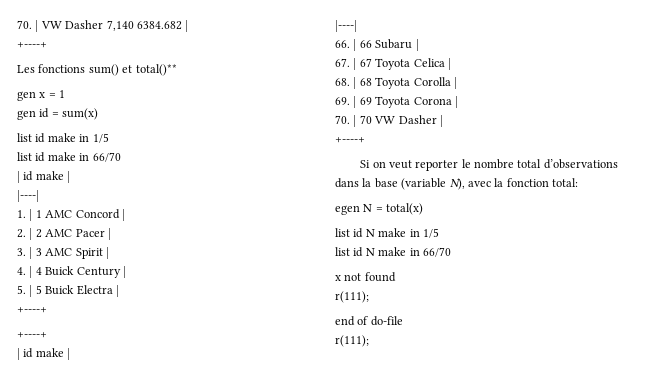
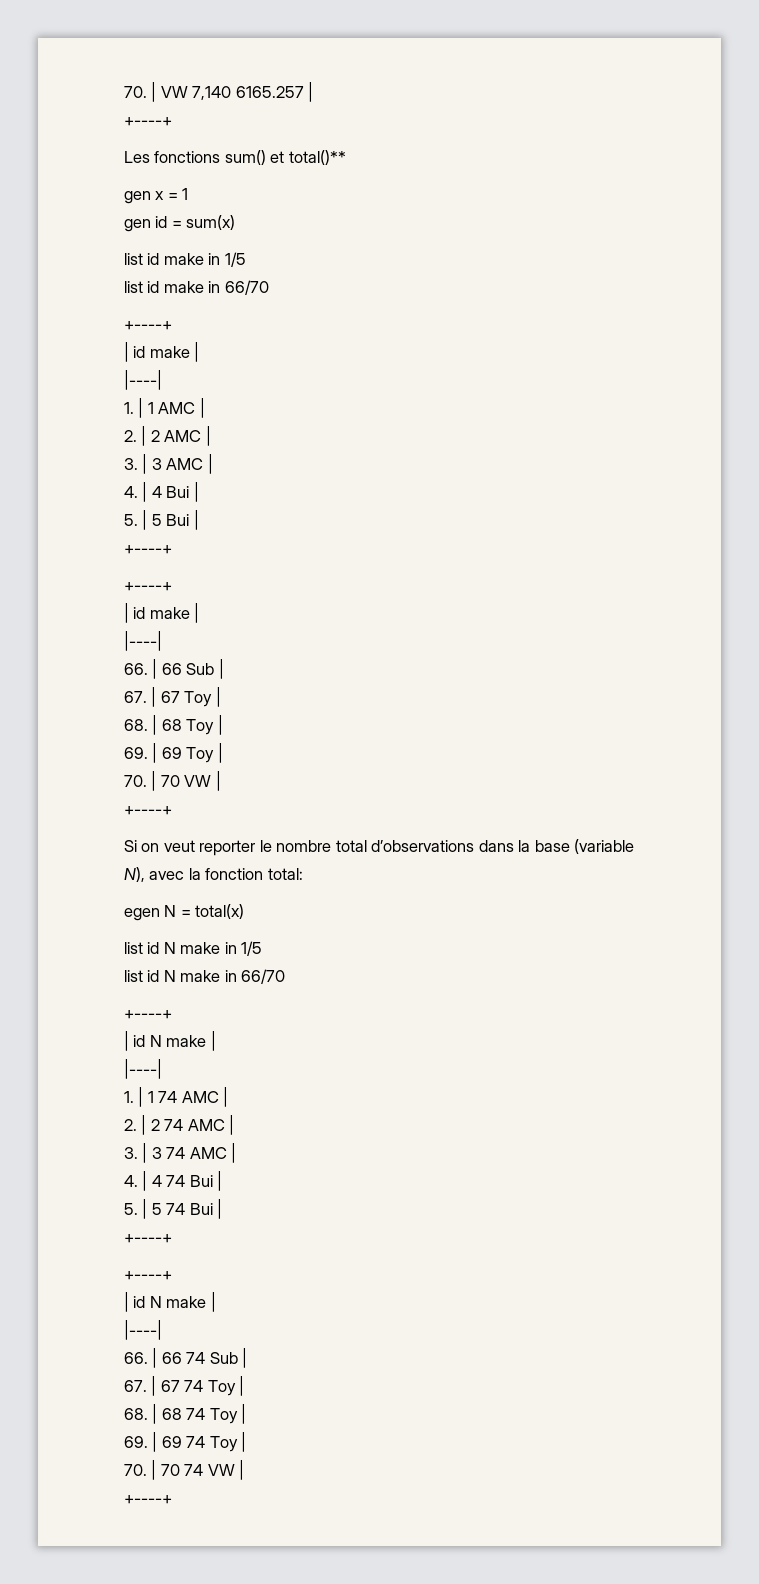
[65,20,182,31] Dasher 7,140 6384.682 -> [192,86,304,100] 7,140 6165.257
(121, 157) none -> [124,321,172,330] // +----+
[75,209,120,219] Concord -> (196, 408) none
[75,229,105,237] Pacer -> (202, 436) none
[75,247,109,259] [17,266,126,278] [17,285,113,297] Spirit | // 4. | 4 Buick Century | // 5. | 5 Buick Electra -> [207,454,213,474] [124,482,199,502] [124,510,190,530] | // 4. | 4 Bui | // 5. | 5 Bui
[375,39,419,51] [335,58,451,70] [335,77,457,89] [335,96,452,108] Subaru | // 67. | 67 Toyota Celica | // 68. | 68 Toyota Corolla | // 69. | 69 Toyota Corona -> [186,659,224,679] [124,687,221,707] [124,715,223,735] [124,743,215,763] Sub | // 67. | 67 Toy | // 68. | 68 Toy | // 69. | 69 Toy
[398,115,437,124] Dasher -> (212, 781) none
[335,272,396,282] [335,291,369,303] [335,316,403,326] [335,335,369,347] x not found // r(111); // end of do-file // r(111); -> [124,1010,172,1019] [124,1031,216,1051] [124,1059,162,1079] [124,1087,229,1107] [124,1115,235,1135] [124,1143,237,1163] [124,1171,223,1191] [124,1199,223,1219] [124,1234,172,1243] [124,1271,172,1280] [124,1292,216,1312] [124,1320,162,1340] [124,1348,248,1368] [124,1376,245,1396] [124,1404,247,1424] [124,1432,247,1452] [124,1460,245,1480] [124,1495,172,1504] +----+ // | id N make | // |----| // 1. | 1 74 AMC | // 2. | 2 74 AMC | // 3. | 3 74 AMC | // 4. | 4 74 Bui | // 5. | 5 74 Bui | // +----+ // +----+ // | id N make | // |----| // 66. | 66 74 Sub | // 67. | 67 74 Toy | // 68. | 68 74 Toy | // 69. | 69 74 Toy | // 70. | 70 74 VW | // +----+

